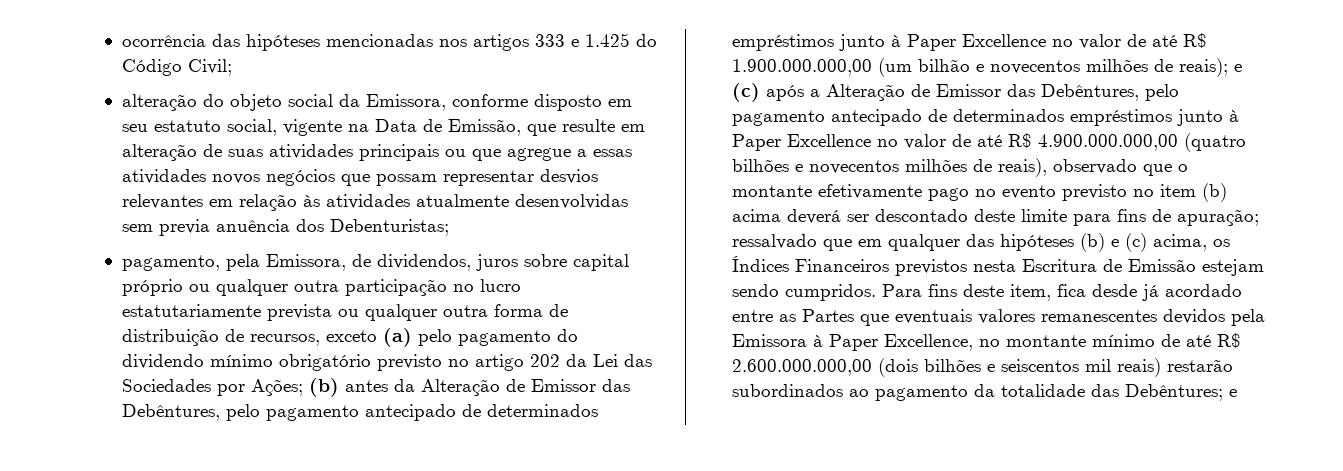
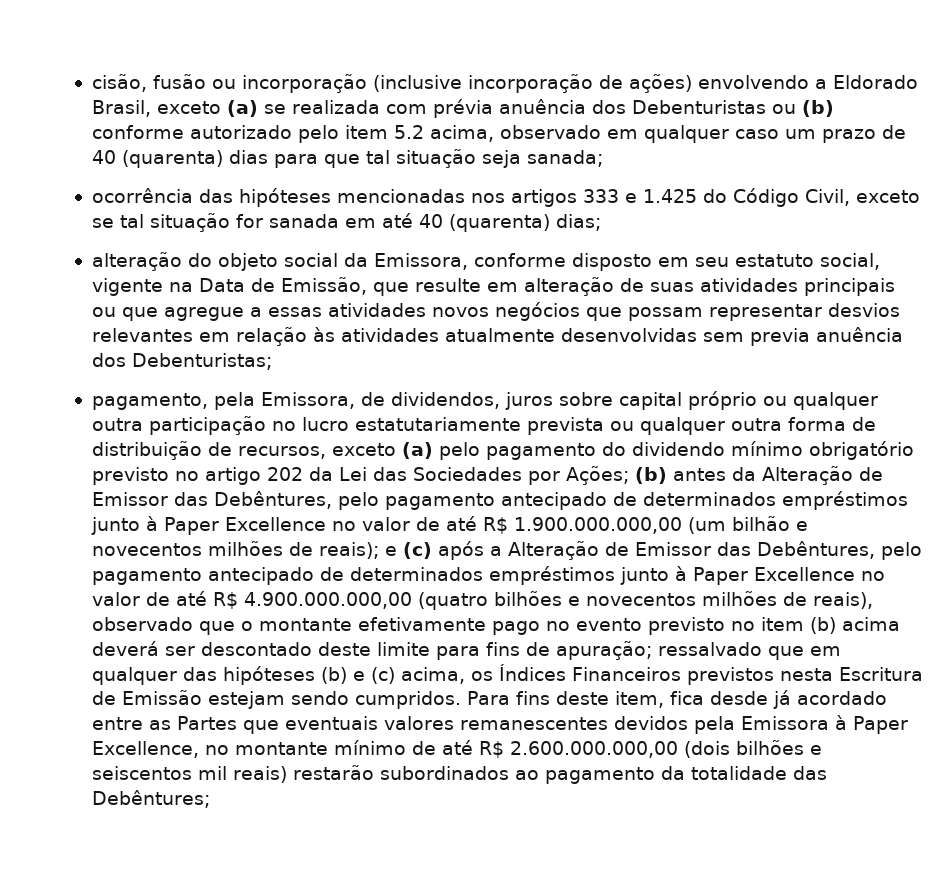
(121, 40) none -> [91,74,918,93] [91,99,834,118] [91,125,906,143] [91,149,603,168] cisão, fusão ou incorporação (inclusive incorporação de ações) envolvendo a Eldorado Brasil, exceto (a) se realizada com prévia anuência dos Debenturistas ou (b) conforme autorizado pelo item 5.2 acima, observado em qualquer caso um prazo de 40 (quarenta) dias para que tal situação seja sanada; //
[187,59,232,76] Civil; -> [804,189,920,206] [91,213,601,232] Civil, exceto se tal situação for sanada em até 40 (quarenta) dias;
[1228,389,1237,397] e -> (210, 799) none

